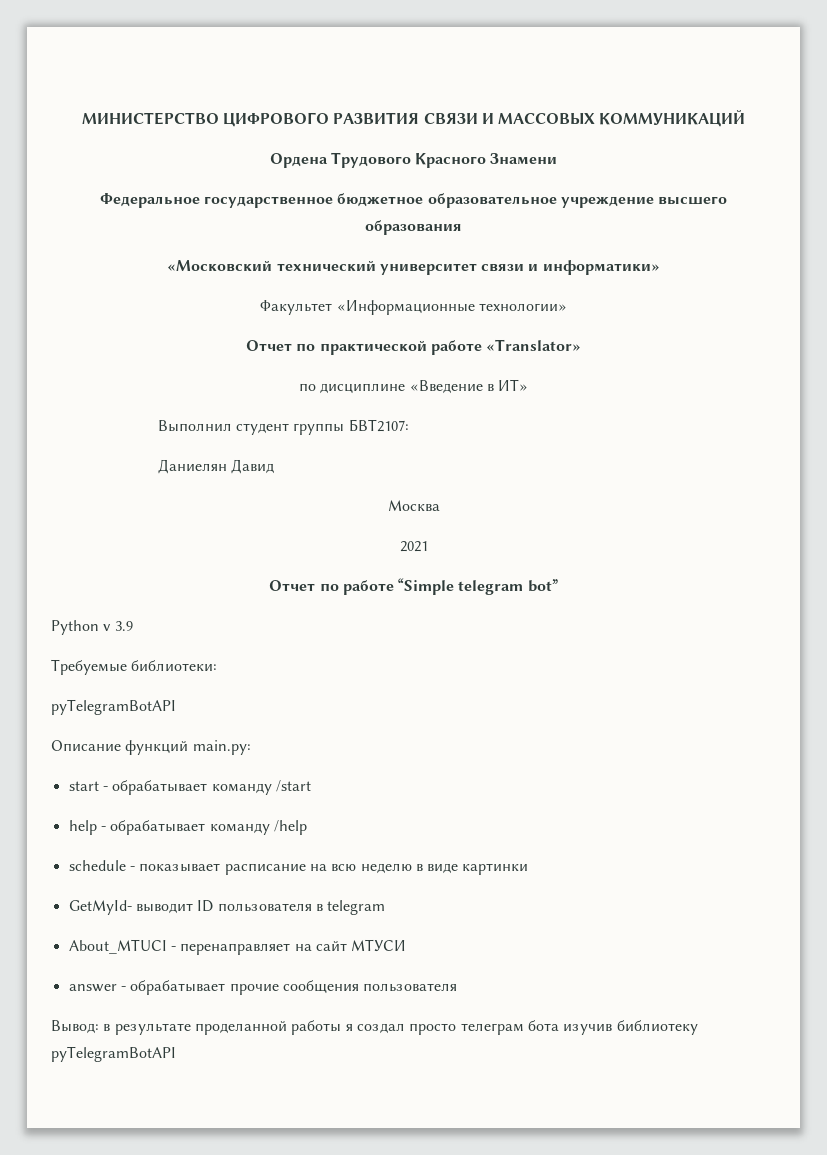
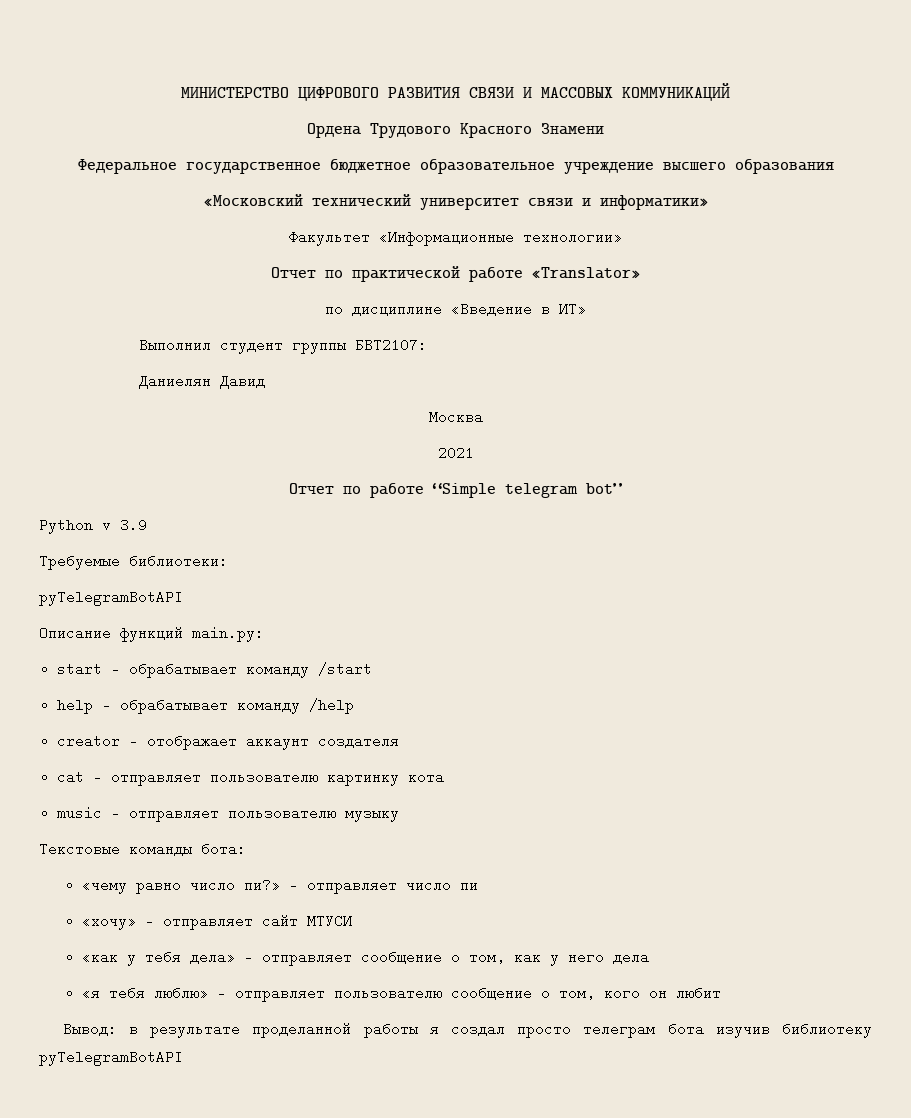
[68,860,529,875] [68,900,386,915] [68,939,407,955] [68,980,458,995] schedule - показывает расписание на всю неделю в виде картинки // GetMyId- выводит ID пользователя в telegram // About_MTUCI - перенаправляет на сайт МТУСИ // answer - обрабатывает прочие сообщения пользователя -> [57,732,400,750] [57,768,445,786] [57,804,400,822] [39,840,246,857] [82,876,479,894] [82,912,353,930] [82,948,650,966] [82,984,722,1002] creator - отображает аккаунт создателя // cat - отправляет пользователю картинку кота // music - отправляет пользователю музыку // Текстовые команды бота: // «чему равно число пи?» - отправляет число пи // «хочу» - отправляет сайт МТУСИ // «как у тебя дела» - отправляет сообщение о том, как у него дела // «я тебя люблю» - отправляет пользователю сообщение о том, кого он любит

